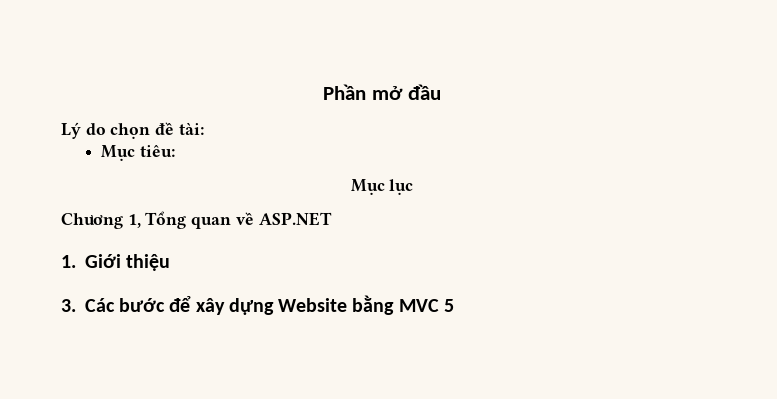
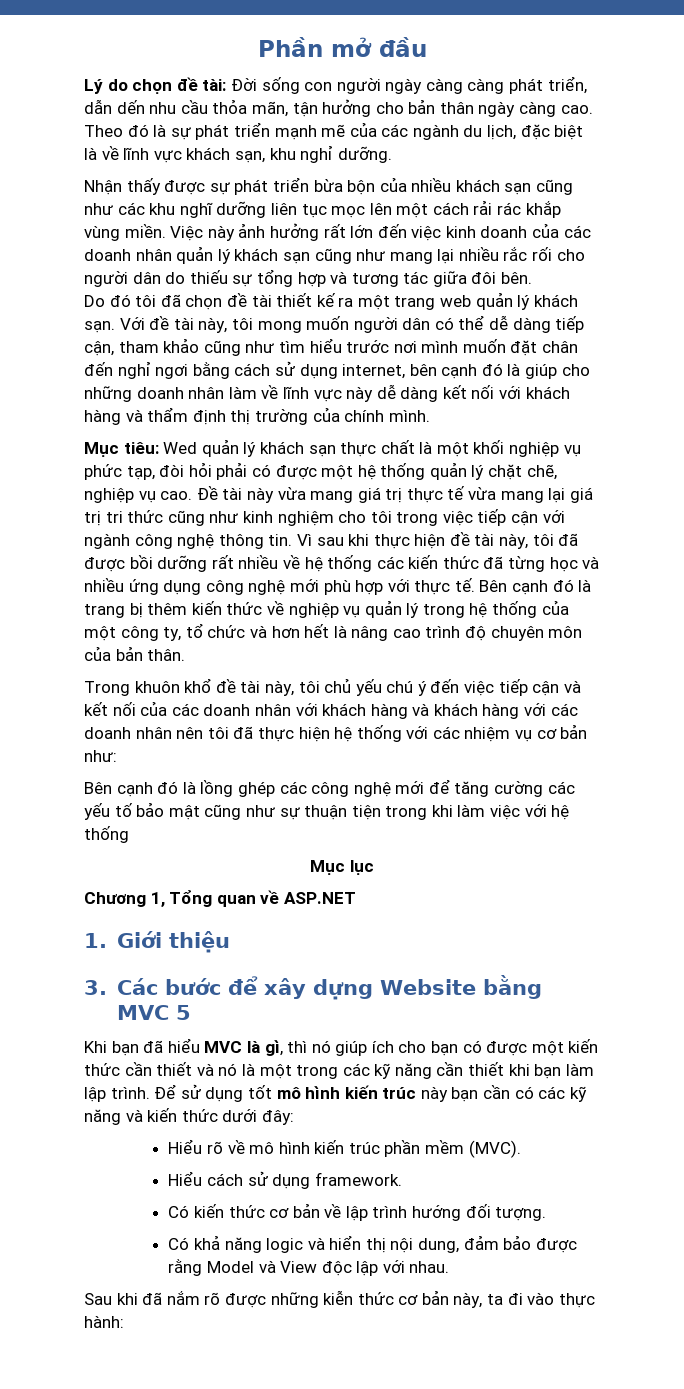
[101,145,176,161] // Mục tiêu: -> [230,76,587,94] [84,99,593,117] [84,122,584,140] [84,145,392,163] [84,177,574,195] [84,200,561,218] [84,223,591,241] [84,246,585,264] [84,269,533,287] [84,292,578,310] [84,315,585,333] [84,338,579,356] [84,361,590,379] [84,384,570,402] [84,407,430,425] [84,439,581,457] [84,462,557,480] [84,486,593,503] [84,509,565,526] [84,532,579,549] [84,555,600,572] [84,578,592,595] [84,600,569,618] [84,623,583,641] [84,646,186,661] [84,678,581,696] [84,701,578,719] [84,724,588,742] [84,750,117,762] [84,779,575,797] [84,802,570,820] [84,826,129,843] Đời sống con người ngày càng càng phát triển, dẫn dến nhu cầu thỏa mãn, tận hưởng cho bản thân ngày càng cao. Theo đó là sự phát triển mạnh mẽ của các ngành du lịch, đặc biệt là về lĩnh vực khách sạn, khu nghỉ dưỡng. // Nhận thấy được sự phát triển bừa bộn của nhiều khách sạn cũng như các khu nghĩ dưỡng liên tục mọc lên một cách rải rác khắp vùng miền. Việc này ảnh hưởng rất lớn đến việc kinh doanh của các doanh nhân quản lý khách sạn cũng như mang lại nhiều rắc rối cho người dân do thiếu sự tổng hợp và tương tác giữa đôi bên. // Do đó tôi đã chọn đề tài thiết kế ra một trang web quản lý khách sạn. Với đề tài này, tôi mong muốn người dân có thể dễ dàng tiếp cận, tham khảo cũng như tìm hiểu trước nơi mình muốn đặt chân đến nghỉ ngơi bằng cách sử dụng internet, bên cạnh đó là giúp cho những doanh nhân làm về lĩnh vực này dễ dàng kết nối với khách hàng và thẩm định thị trường của chính mình. // Mục tiêu: Wed quản lý khách sạn thực chất là một khối nghiệp vụ phức tạp, đòi hỏi phải có được một hệ thống quản lý chặt chẽ, nghiệp vụ cao. Đề tài này vừa mang giá trị thực tế vừa mang lại giá trị tri thức cũng như kinh nghiệm cho tôi trong việc tiếp cận với ngành công nghệ thông tin. Vì sau khi thực hiện đề tài này, tôi đã được bồi dưỡng rất nhiều về hệ thống các kiến thức đã từng học và nhiều ứng dụng công nghệ mới phù hợp với thực tế. Bên cạnh đó là trang bị thêm kiến thức về nghiệp vụ quản lý trong hệ thống của một công ty, tổ chức và hơn hết là nâng cao trình độ chuyên môn của bản thân. // Trong khuôn khổ đề tài này, tôi chủ yếu chú ý đến việc tiếp cận và kết nối của các doanh nhân với khách hàng và khách hàng với các doanh nhân nên tôi đã thực hiện hệ thống với các nhiệm vụ cơ bản như: // Bên cạnh đó là lồng ghép các công nghệ mới để tăng cường các yếu tố bảo mật cũng như sự thuận tiện trong khi làm việc với hệ thống
(454, 305) none -> [84,1038,599,1056] [84,1062,594,1079] [84,1084,587,1102] [84,1108,294,1125] [168,1139,521,1158] [168,1171,402,1189] [168,1203,547,1221] [168,1235,577,1253] [168,1259,450,1276] [84,1290,595,1308] [84,1315,124,1328] // Khi bạn đã hiểu MVC là gì, thì nó giúp ích cho bạn có được một kiến thức cần thiết và nó là một trong các kỹ năng cần thiết khi bạn làm lập trình. Để sử dụng tốt mô hình kiến trúc này bạn cần có các kỹ năng và kiến thức dưới đây: // Hiểu rõ về mô hình kiến trúc phần mềm (MVC). // Hiểu cách sử dụng framework. // Có kiến thức cơ bản về lập trình hướng đối tượng. // Có khả năng logic và hiển thị nội dung, đảm bảo được rằng Model và View độc lập với nhau. // Sau khi đã nắm rõ được những kiễn thức cơ bản này, ta đi vào thực hành:

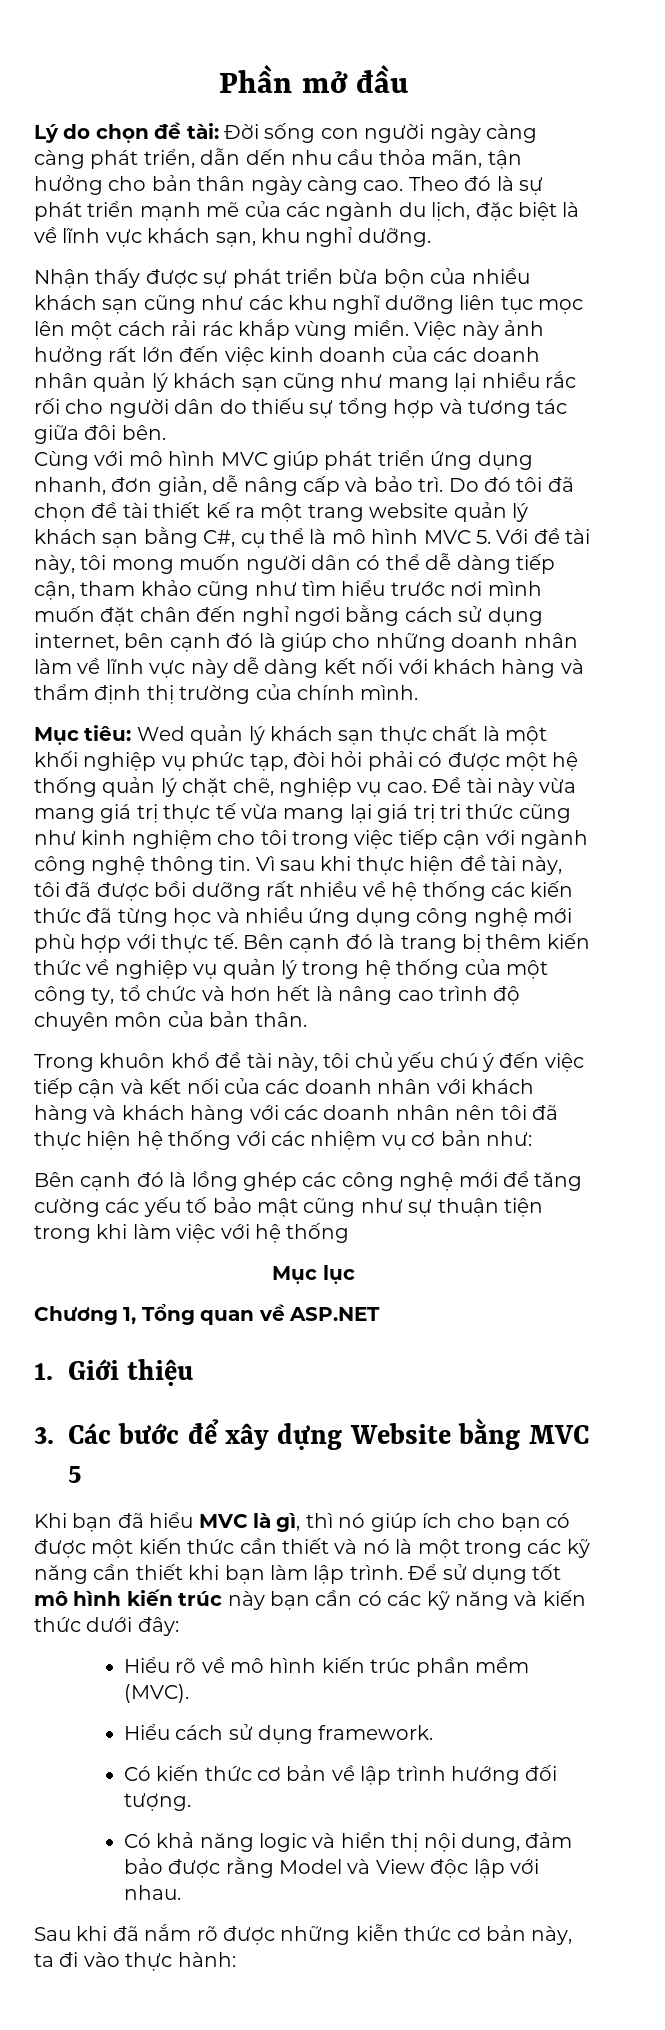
(533, 278) none -> [34,450,533,470] [34,475,444,496] Cùng với mô hình MVC giúp phát triển ứng dụng nhanh, đơn giản, dễ nâng cấp và bảo trì.
[440,292,578,310] [84,321,115,333] web quản lý khách sạn. -> [369,502,528,522] [34,527,491,548] website quản lý khách sạn bằng C#, cụ thể là mô hình MVC 5.

